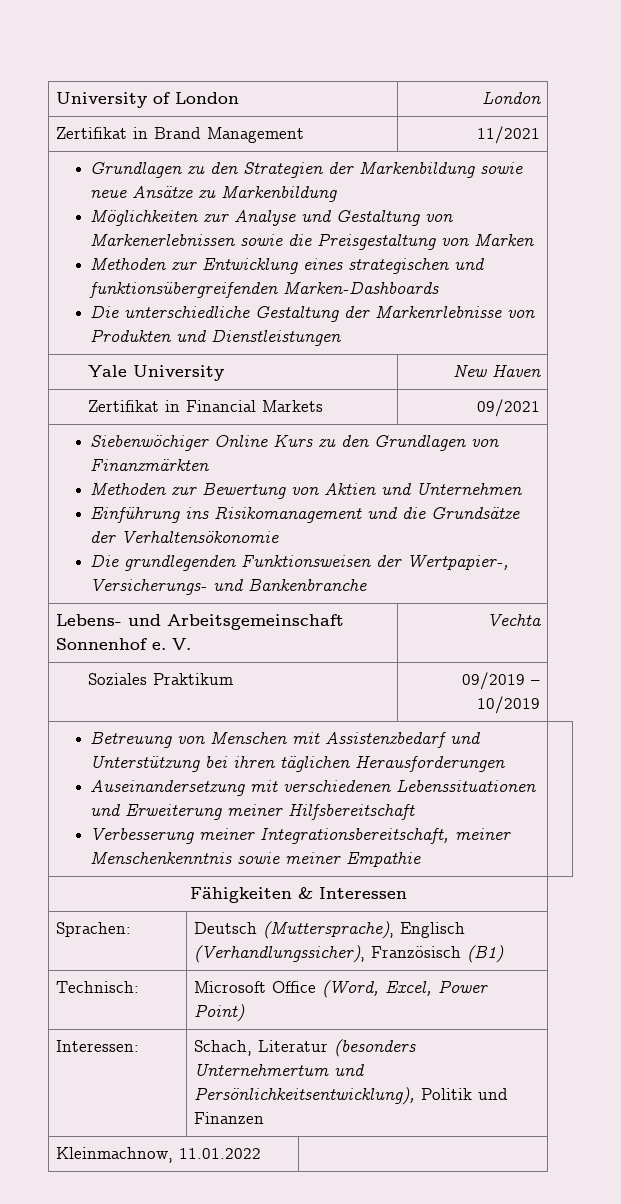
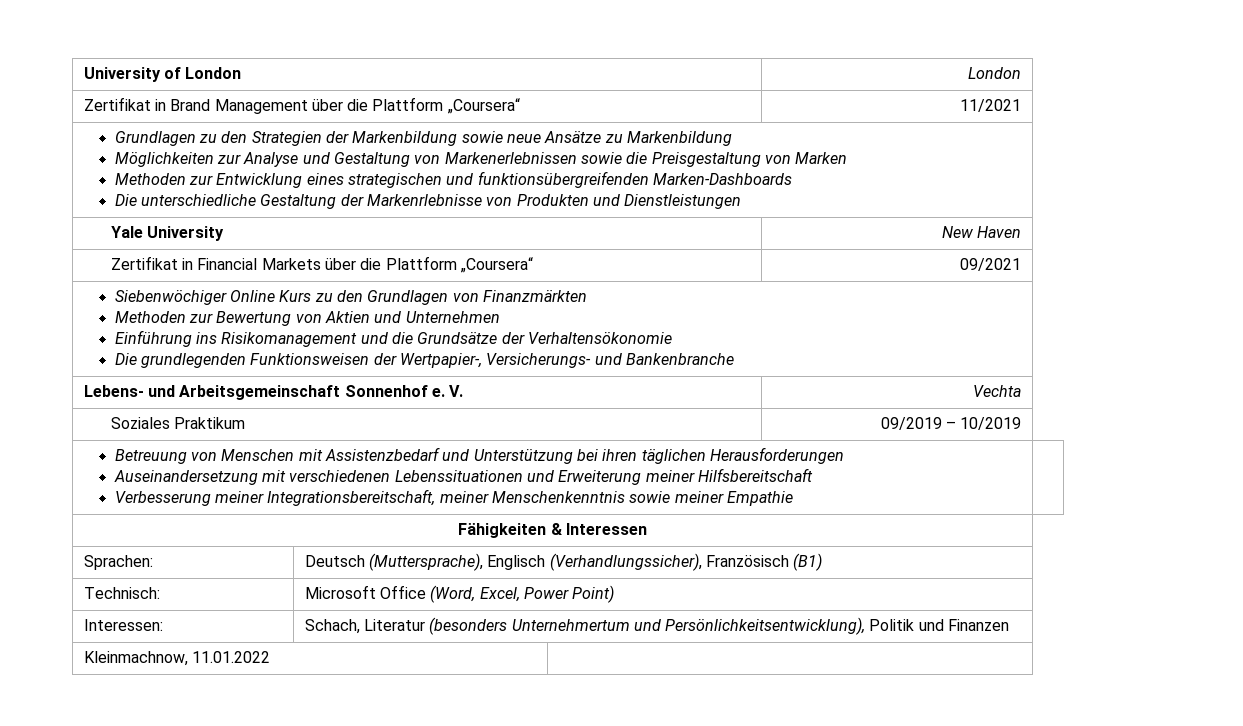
(305, 135) none -> [311,97,520,114] über die Plattform „Coursera“
(324, 406) none -> [324,256,533,273] über die Plattform „Coursera“

